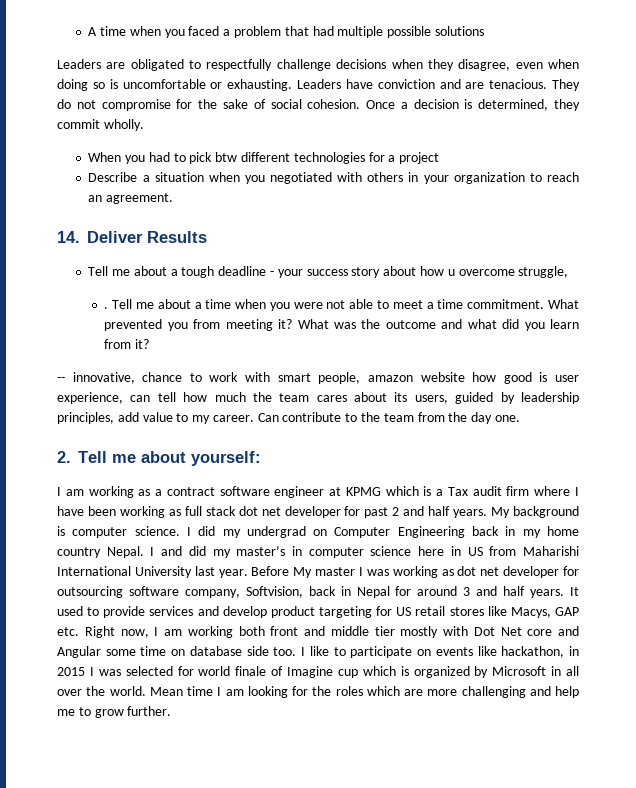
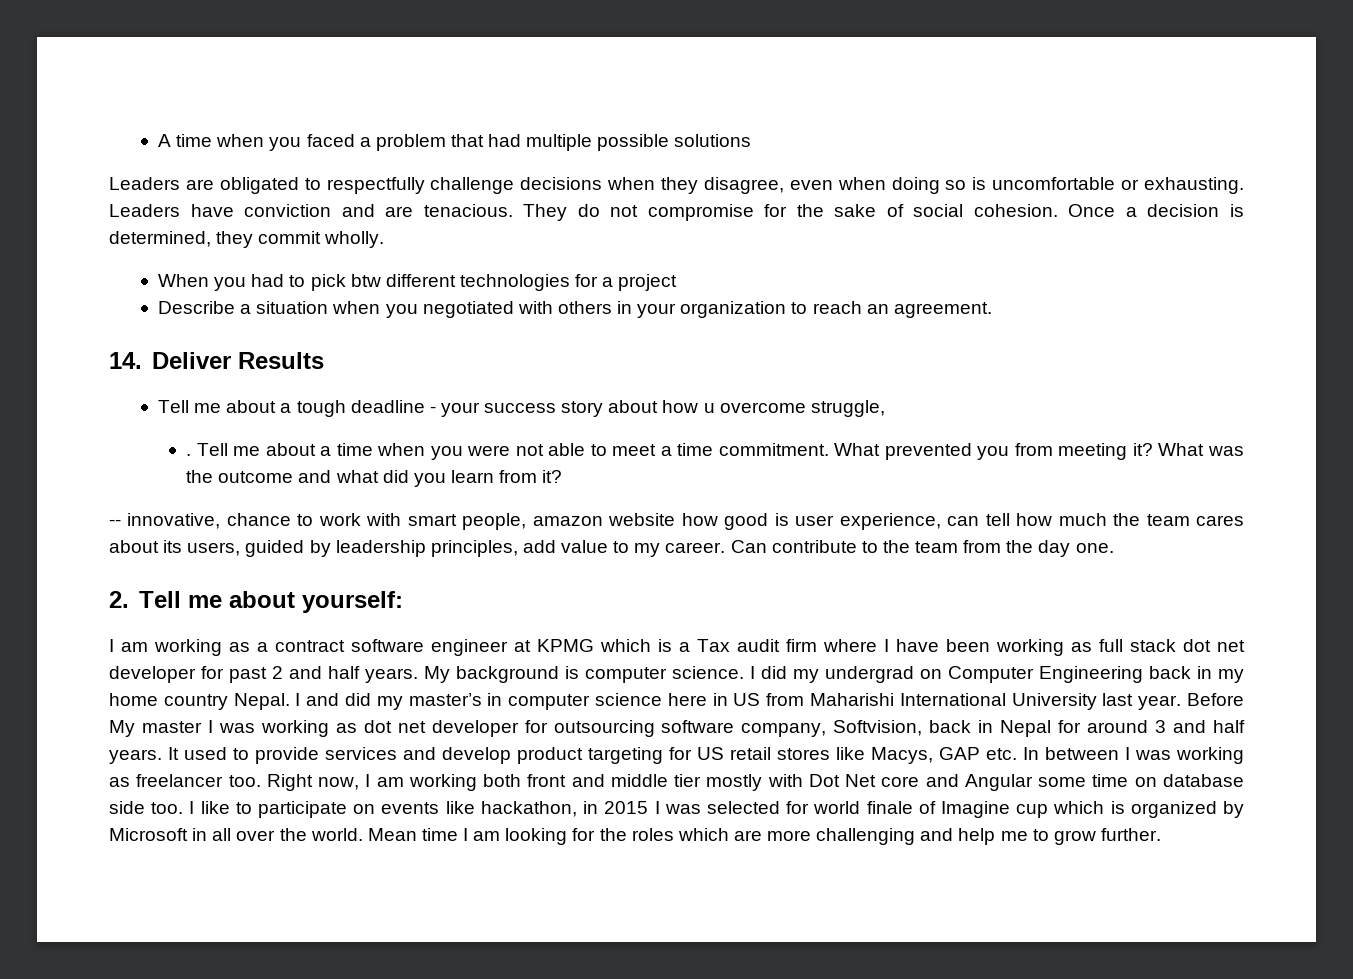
(79, 631) none -> [1023,747,1244,764] [109,774,261,787] In between I was working as freelancer too.

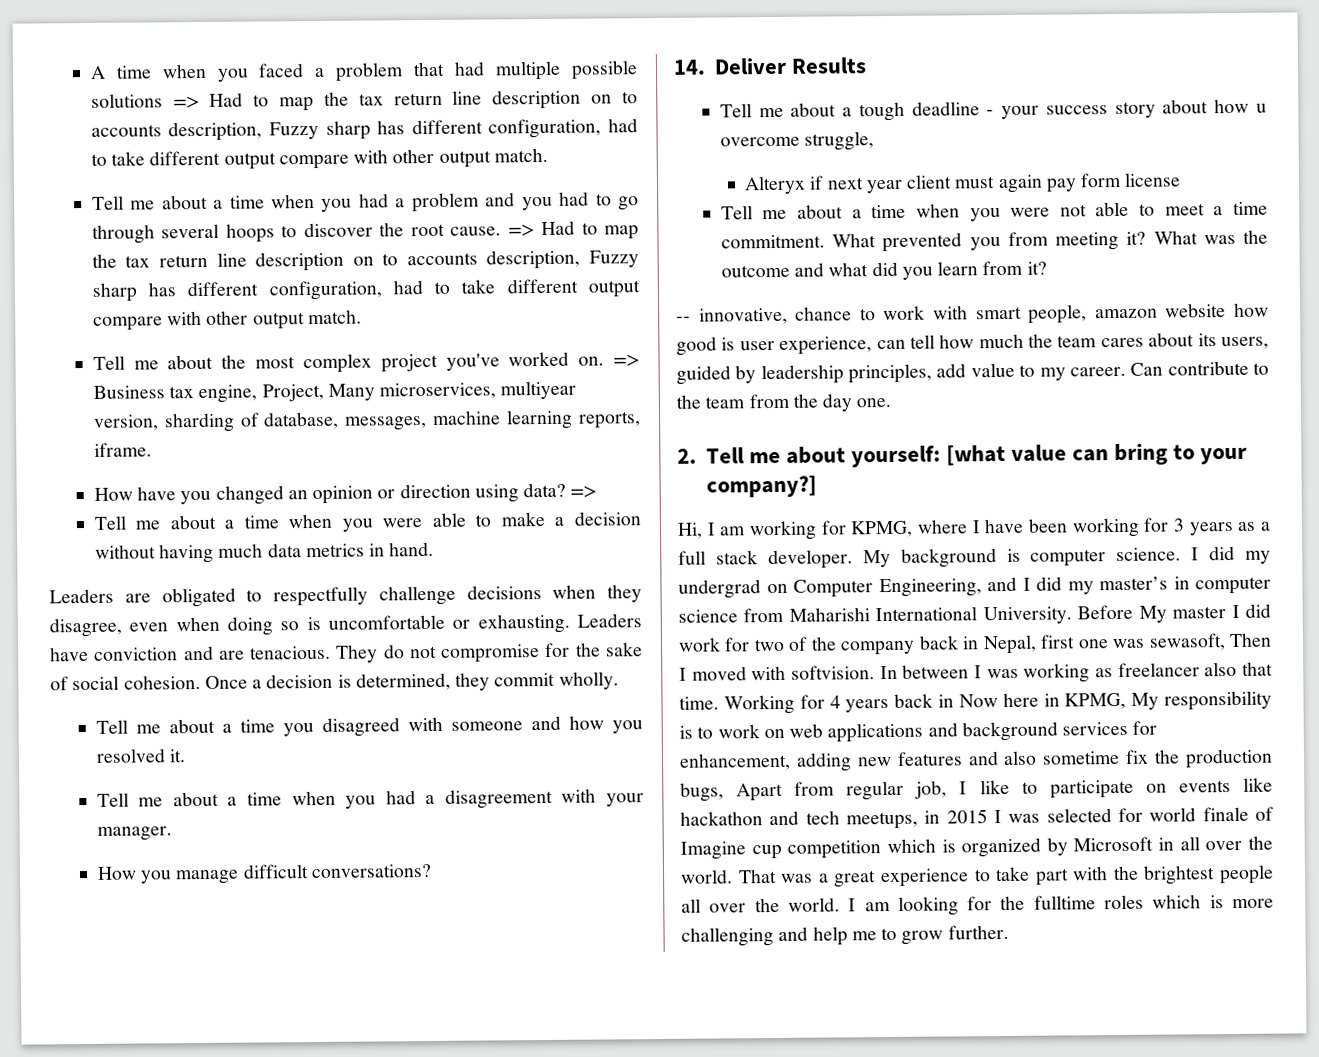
(752, 140) none -> [172,89,638,112] [90,118,638,142] [90,147,548,170] [91,191,639,213] [91,220,640,244] [91,249,639,272] [91,278,641,302] [92,309,362,331] [92,351,641,374] [92,380,577,404] [92,409,641,433] [93,442,152,457] [93,482,598,505] [93,511,641,532] [94,541,435,564] => Had to map the tax return line description on to accounts description, Fuzzy sharp has different configuration, had to take different output compare with other output match. // Tell me about a time when you had a problem and you had to go through several hoops to discover the root cause. => Had to map the tax return line description on to accounts description, Fuzzy sharp has different configuration, had to take different output compare with other output match. // Tell me about the most complex project you've worked on. => Business tax engine, Project, Many microservices, multiyear version, sharding of database, messages, machine learning reports, iframe. // How have you changed an opinion or direction using data? => // Tell me about a time when you were able to make a decision without having much data metrics in hand.
[158,274,678,291] [158,301,992,318] When you had to pick btw different technologies for a project // Describe a situation when you negotiated with others in your organization to reach an agreement. -> [95,715,643,737] [95,748,187,763] [96,788,644,809] [96,826,172,841] [96,864,432,885] Tell me about a time you disagreed with someone and how you resolved it. // Tell me about a time when you had a disagreement with your manager. // How you manage difficult conversations?
[186,454,192,456] . -> [744,172,1182,195] Alteryx if next year client must again pay form license //
[109,639,817,656] // I am working as a contract software engineer at KPMG which is a Tax audit firm -> [946,443,1248,466] [705,475,817,498] [677,520,914,541] [what value can bring to your company?] // Hi, I am working for KPMG,
[1071,639,1245,652] [109,666,418,683] as full stack dot net developer for past 2 and half years. -> [1143,517,1271,536] [678,549,853,570] for 3 years as a full stack developer.
[1039,666,1244,683] [109,693,340,710] Engineering back in my home country Nepal. I and -> [878,576,1031,598] Engineering, and I
[667,693,1244,710] [109,720,1246,737] [109,747,1017,764] here in US from Maharishi International University last year. Before My master I was working as dot net developer for outsourcing software company, Softvision, back in Nepal for around 3 and half years. It used to provide services and develop product targeting for US retail stores like Macys, GAP etc. -> [743,603,1271,625] [678,632,1272,656] [679,665,875,681] from Maharishi International University. Before My master I did work for two of the company back in Nepal, first one was sewasoft, Then I moved with softvision.
[228,774,1244,791] [109,801,184,814] too. Right now, I am working both front and middle tier mostly with Dot Net core and Angular some time on database side too. -> [1204,661,1273,677] [679,690,1272,715] [679,720,1158,743] [679,748,1273,772] [680,780,948,802] also that time. Working for 4 years back in Now here in KPMG, My responsibility is to work on web applications and background services for enhancement, adding new features and also sometime fix the production bugs, Apart from regular job,
[480,801,577,817] hackathon, -> [680,810,918,830] hackathon and tech meetups,
(1049, 811) none -> [787,840,882,859] competition
[367,828,458,841] Mean time -> [737,864,1274,888] [681,897,840,913] That was a great experience to take part with the brightest people all over the world.
(627, 834) none -> [1033,895,1096,910] fulltime
[733,830,762,841] are -> [1209,895,1224,909] is

